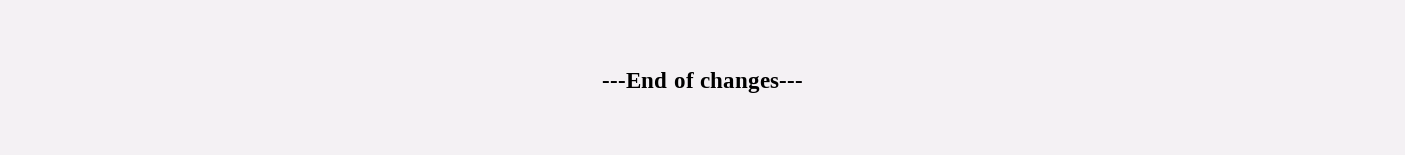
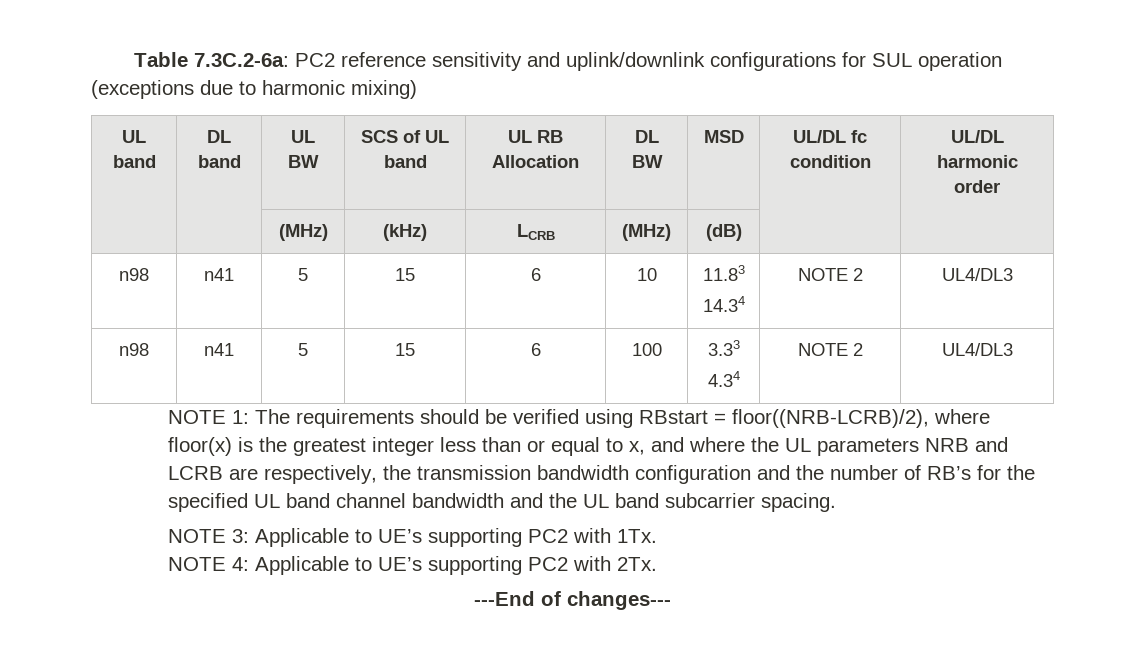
(602, 80) none -> [133,52,1002,71] [91,80,417,99] [122,130,146,143] [112,155,156,168] [207,130,231,143] [197,155,241,168] [291,130,315,143] [288,155,319,168] [361,130,449,143] [383,155,427,168] [508,130,563,143] [492,155,579,168] [634,130,659,143] [631,155,663,168] [703,130,744,143] [793,130,867,143] [789,155,871,168] [950,130,1004,143] [936,155,1018,168] [954,180,1000,193] [278,224,328,241] [383,224,427,241] [516,224,555,240] [622,224,671,241] [705,224,742,241] [119,268,149,281] [204,268,234,281] [298,268,308,281] [395,268,415,281] [530,268,541,281] [636,268,657,281] [702,265,745,281] [702,296,745,312] [797,268,863,281] [941,268,1013,281] [119,343,149,356] [204,343,234,356] [298,343,308,356] [395,343,415,356] [530,343,541,356] [631,343,662,356] [707,340,740,356] [707,371,740,387] [797,343,863,356] [941,343,1013,356] [168,409,991,428] [168,437,1009,456] [168,465,1036,484] [168,493,837,512] [168,528,658,547] [168,556,658,575] Table 7.3C.2-6a: PC2 reference sensitivity and uplink/downlink configurations for SUL operation (exceptions due to harmonic mixing) // UL band | DL band | UL BW | SCS of UL band | UL RB Allocation | DL BW | MSD | UL/DL fc condition | UL/DL harmonic order // | | (MHz) | (kHz) | LCRB | (MHz) | (dB) | | // n98 | n41 | 5 | 15 | 6 | 10 | 11.83 // 14.34 | NOTE 2 | UL4/DL3 // n98 | n41 | 5 | 15 | 6 | 100 | 3.33 // 4.34 | NOTE 2 | UL4/DL3 // NOTE 1: The requirements should be verified using RBstart = floor((NRB-LCRB)/2), where floor(x) is the greatest integer less than or equal to x, and where the UL parameters NRB and LCRB are respectively, the transmission bandwidth configuration and the number of RB’s for the specified UL band channel bandwidth and the UL band subcarrier spacing. // NOTE 3: Applicable to UE’s supporting PC2 with 1Tx. // NOTE 4: Applicable to UE’s supporting PC2 with 2Tx. //

